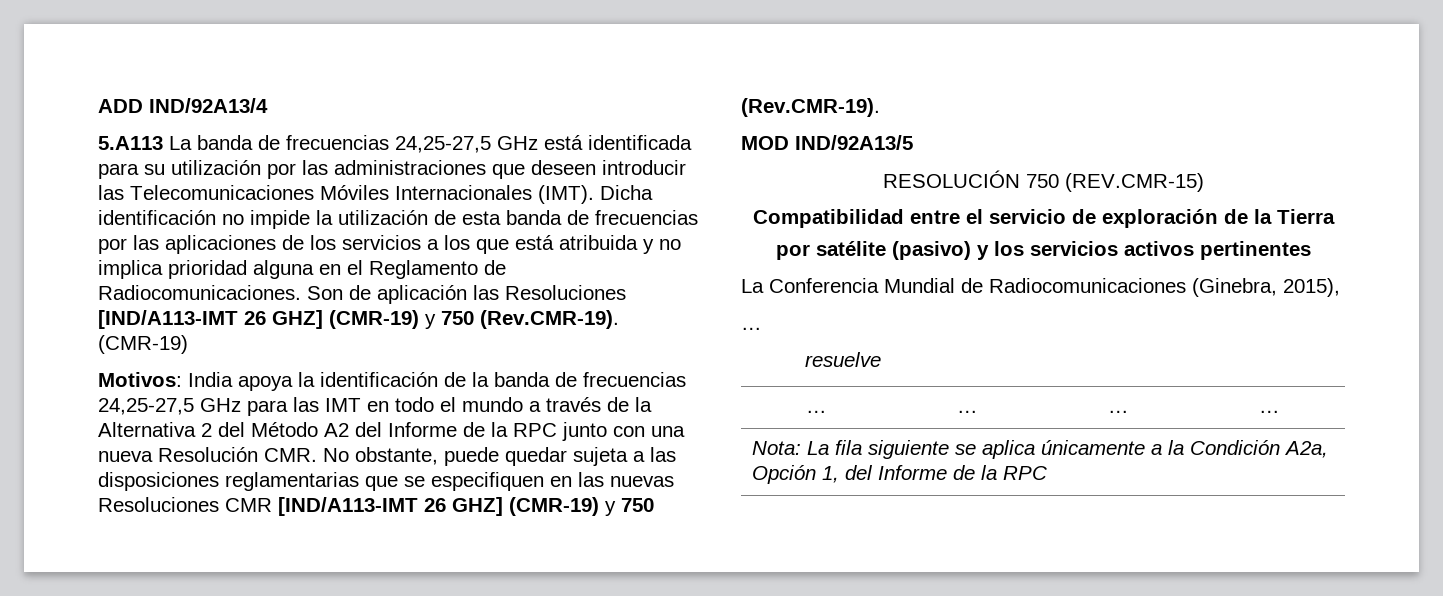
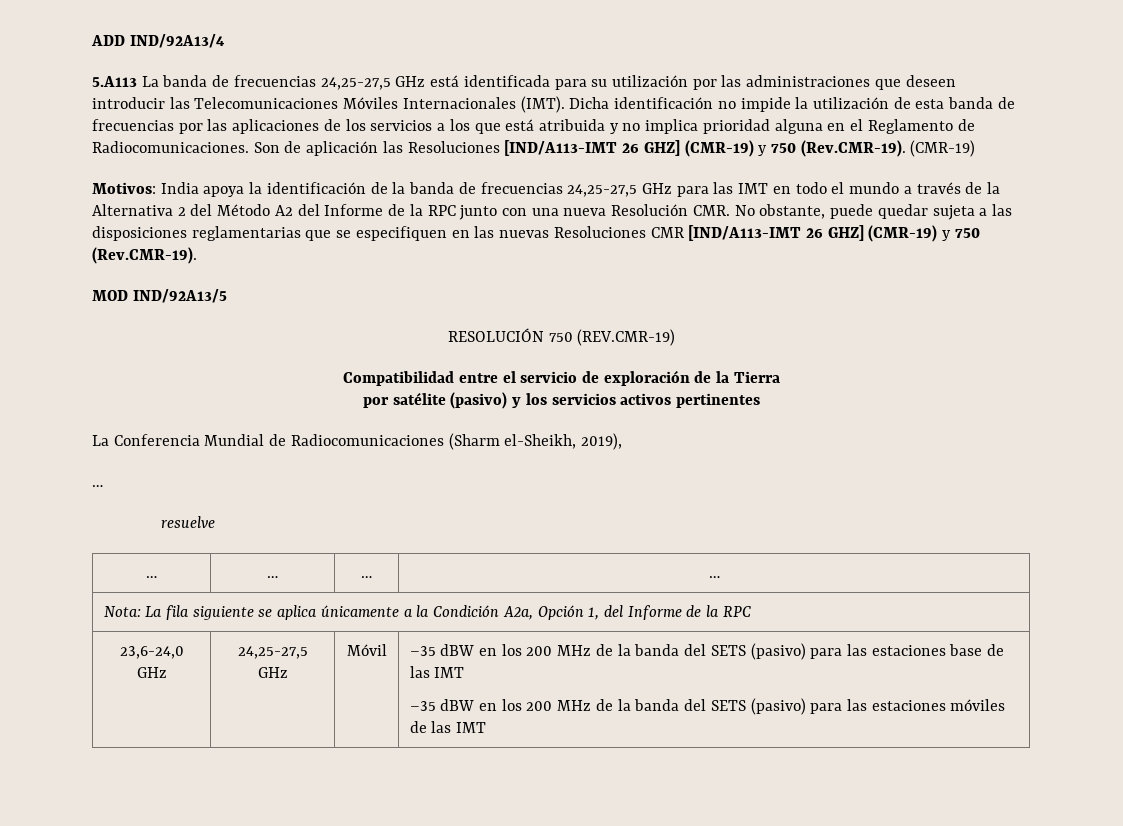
[1064,173,1204,192] (REV.CMR-15) -> [577,329,676,346] (REV.CMR-19)
[1192,278,1340,297] (Ginebra, 2015), -> [448,433,623,450] (Sharm el-Sheikh, 2019),
(1048, 473) none -> [119,646,184,659] [136,667,167,678] [237,646,308,659] [257,667,288,678] [346,644,387,656] [409,643,1005,660] [409,666,465,678] [409,698,1006,715] [409,721,487,733] // 23,6-24,0 GHz | 24,25-27,5 GHz | Móvil | –35 dBW en los 200 MHz de la banda del SETS (pasivo) para las estaciones base de las IMT // –35 dBW en los 200 MHz de la banda del SETS (pasivo) para las estaciones móviles de las IMT

